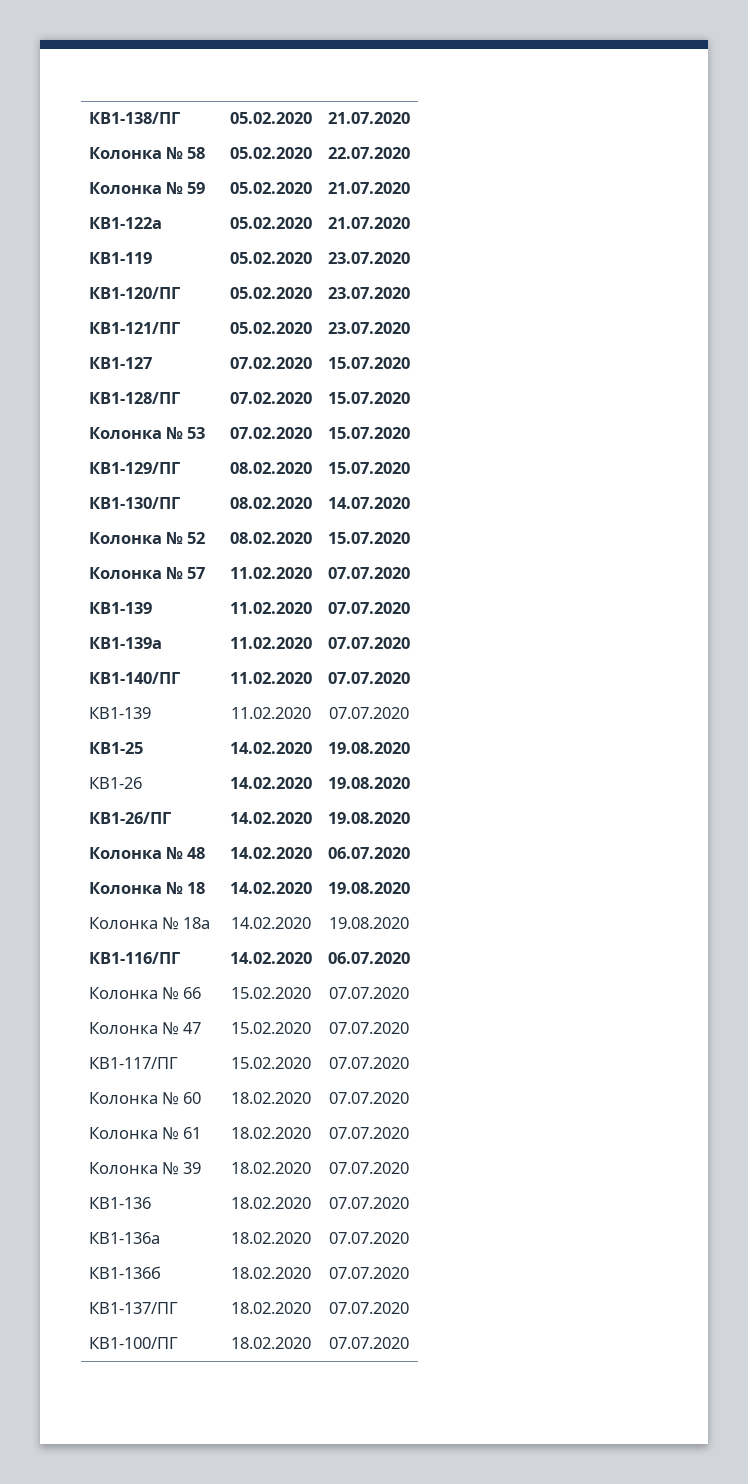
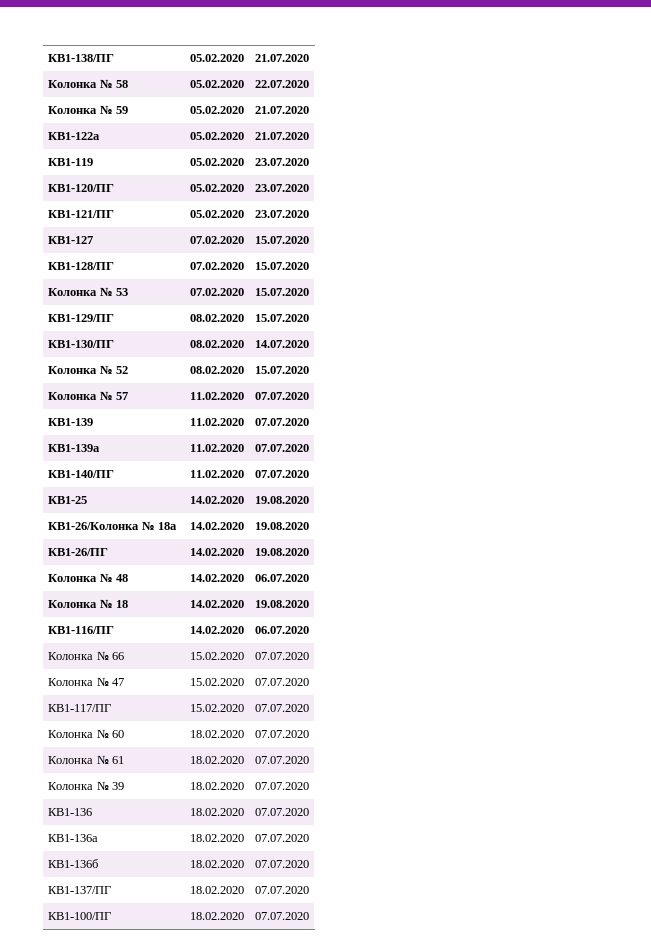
[88,707,151,719] [230,707,311,719] [328,707,409,719] // КВ1-139 | 11.02.2020 | 07.07.2020 -> (309, 474) none
[88,777,142,789] КВ1-26 -> [48,521,177,530] КВ1-26/Колонка № 18а
[88,917,211,930] [230,917,311,929] [328,917,409,929] // Колонка № 18а | 14.02.2020 | 19.08.2020 -> (309, 604) none

